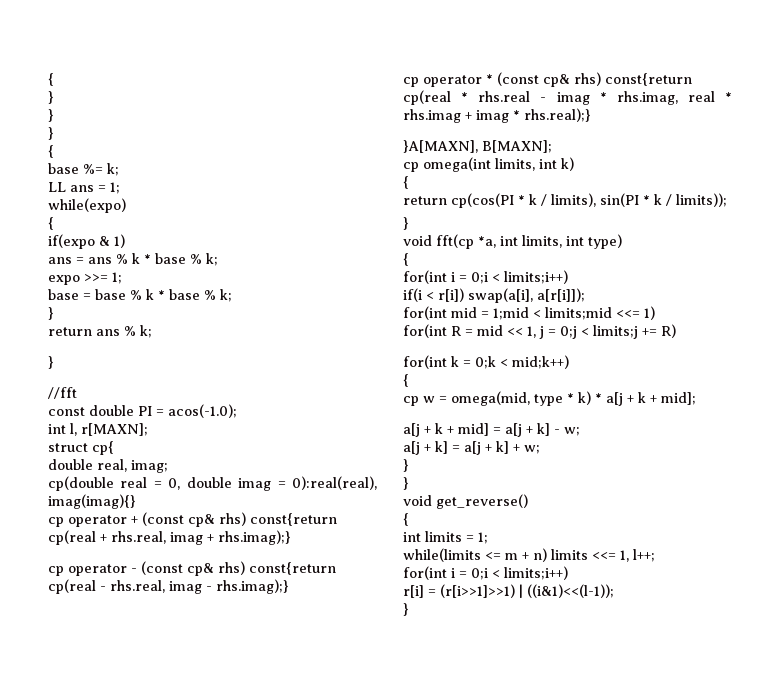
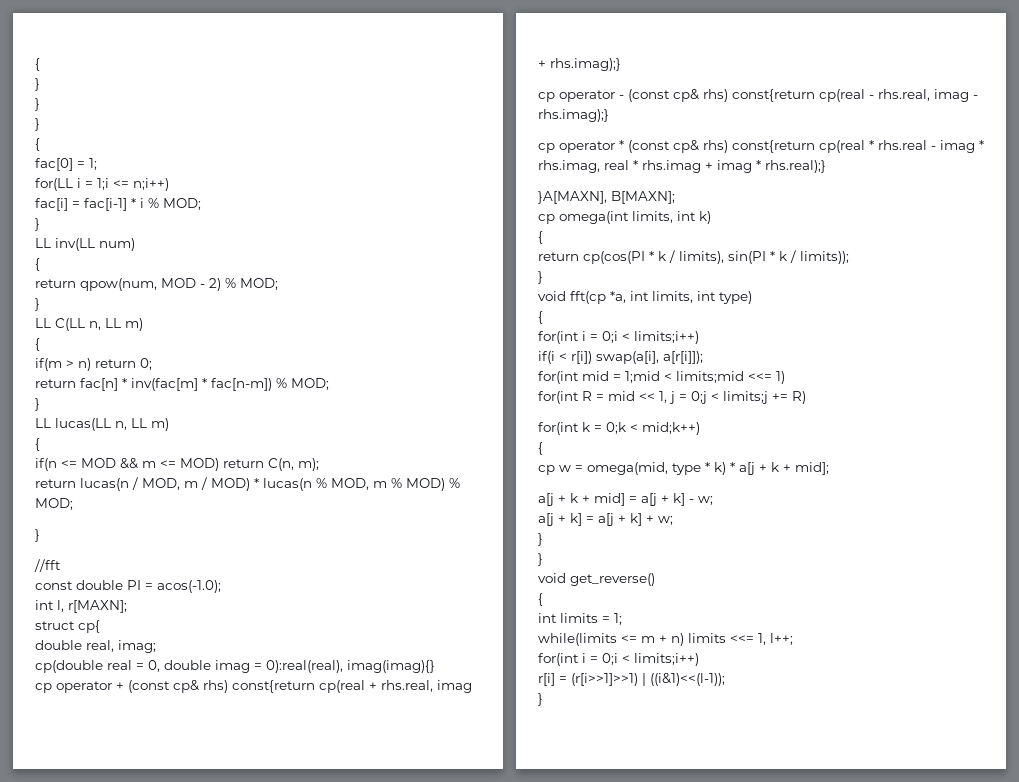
[48,163,119,176] [48,182,120,194] [48,198,126,213] [48,217,54,230] [48,234,125,249] [48,253,218,266] [48,272,122,285] [48,289,232,302] [48,307,54,320] [48,325,152,338] base %= k; // LL ans = 1; // while(expo) // { // if(expo & 1) // ans = ans % k * base % k; // expo >>= 1; // base = base % k * base % k; // } // return ans % k; -> [35,158,97,171] [35,178,169,191] [35,198,201,211] [35,218,40,231] [35,238,135,251] [35,258,40,271] [35,278,278,291] [35,298,40,311] [35,318,143,331] [35,338,40,351] [35,358,152,371] [35,378,329,391] [35,398,40,411] [35,418,169,431] [35,438,40,451] [35,458,319,471] [35,477,460,491] [35,498,73,510] fac[0] = 1; // for(LL i = 1;i <= n;i++) // fac[i] = fac[i-1] * i % MOD; // } // LL inv(LL num) // { // return qpow(num, MOD - 2) % MOD; // } // LL C(LL n, LL m) // { // if(m > n) return 0; // return fac[n] * inv(fac[m] * fac[n-m]) % MOD; // } // LL lucas(LL n, LL m) // { // if(n <= MOD && m <= MOD) return C(n, m); // return lucas(n / MOD, m / MOD) * lucas(n % MOD, m % MOD) % MOD;

